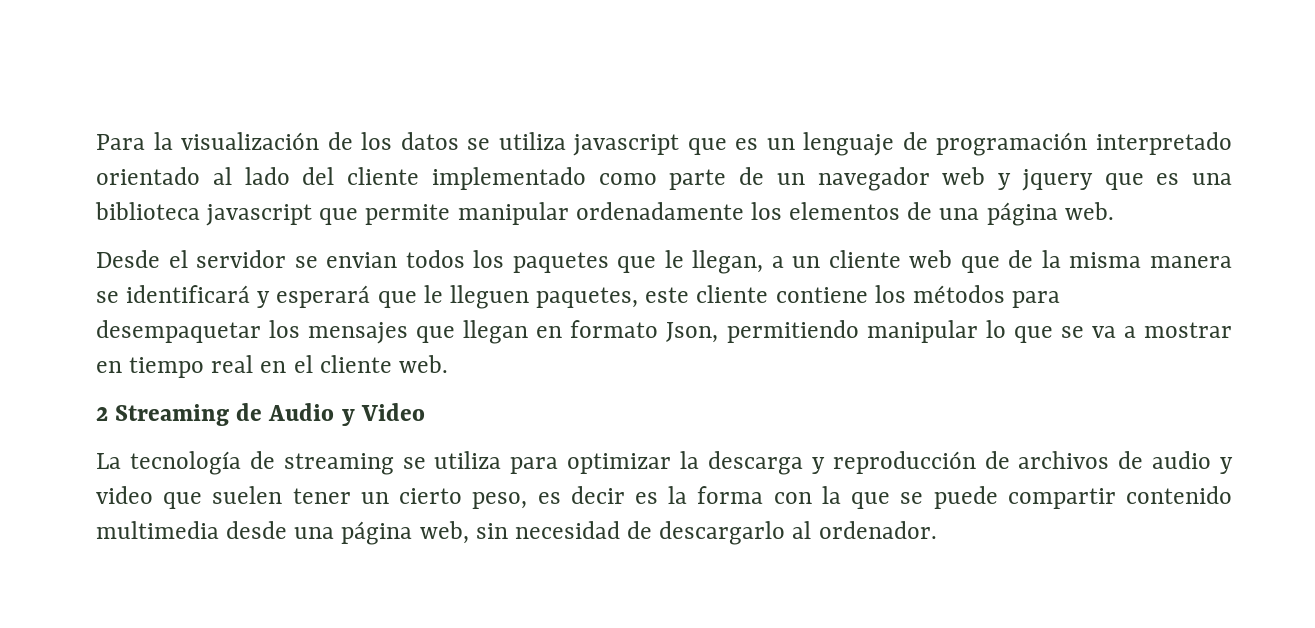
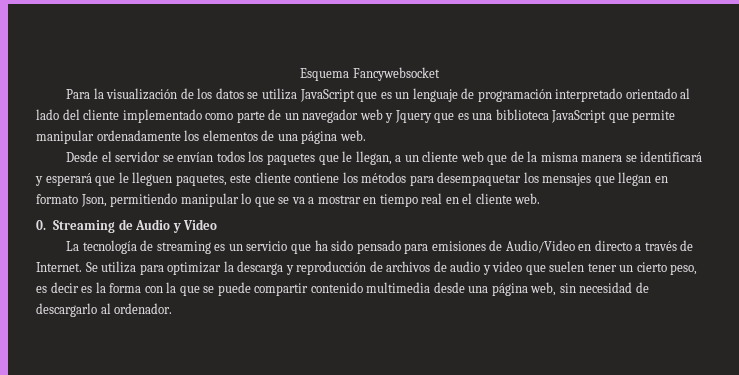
(96, 142) none -> [300,67,440,81] Esquema Fancywebsocket //
[573,134,680,156] javascript -> [299,89,355,102] JavaScript
[1021,169,1093,191] jquery -> [394,110,432,123] Jquery
[206,204,313,226] javascript -> [551,110,607,123] JavaScript
[326,252,398,268] envian -> [177,152,214,162] envían
[96,407,108,421] 2 -> [36,220,46,230] 0.
[402,457,426,469] se -> [214,240,694,254] [36,262,98,272] es un servicio que ha sido pensado para emisiones de Audio/Video en directo a través de Internet. Se

